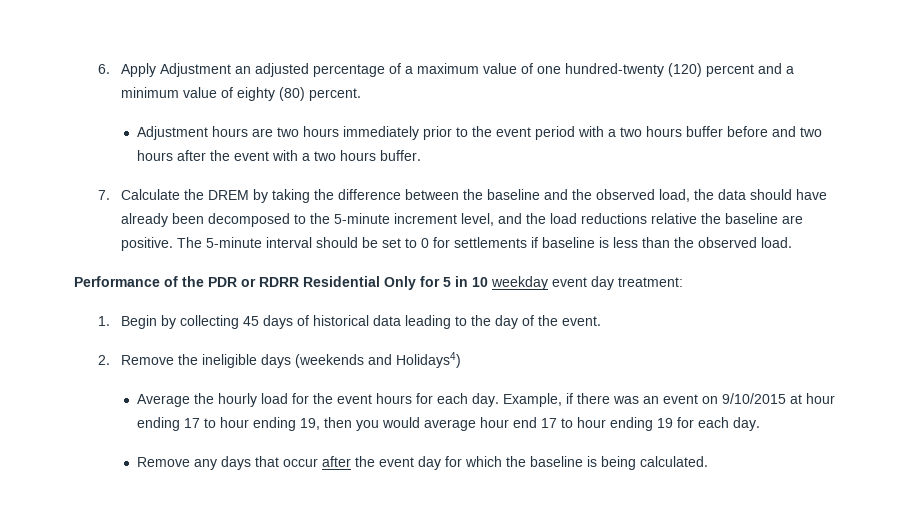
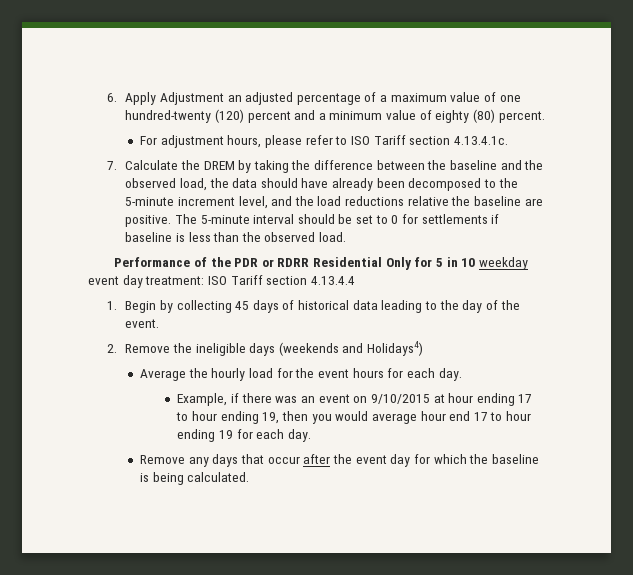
[136,126,822,140] [136,150,421,161] Adjustment hours are two hours immediately prior to the event period with a two hours buffer before and two hours after the event with a two hours buffer. -> [140,135,508,148] For adjustment hours, please refer to ISO Tariff section 4.13.4.1c.
(683, 282) none -> [207,275,355,285] ISO Tariff section 4.13.4.4
(499, 400) none -> (462, 374) //

